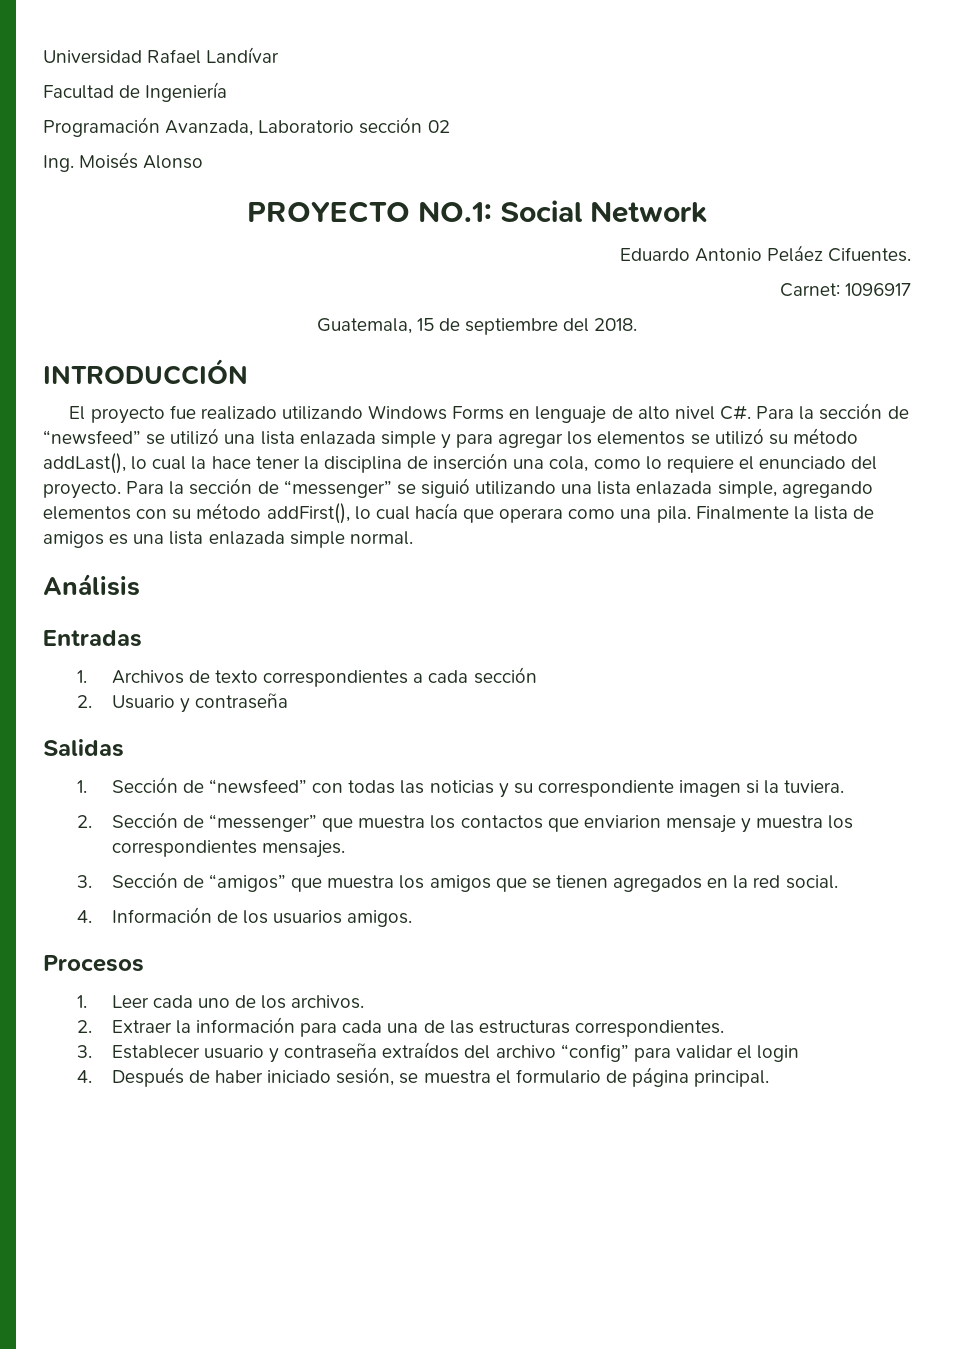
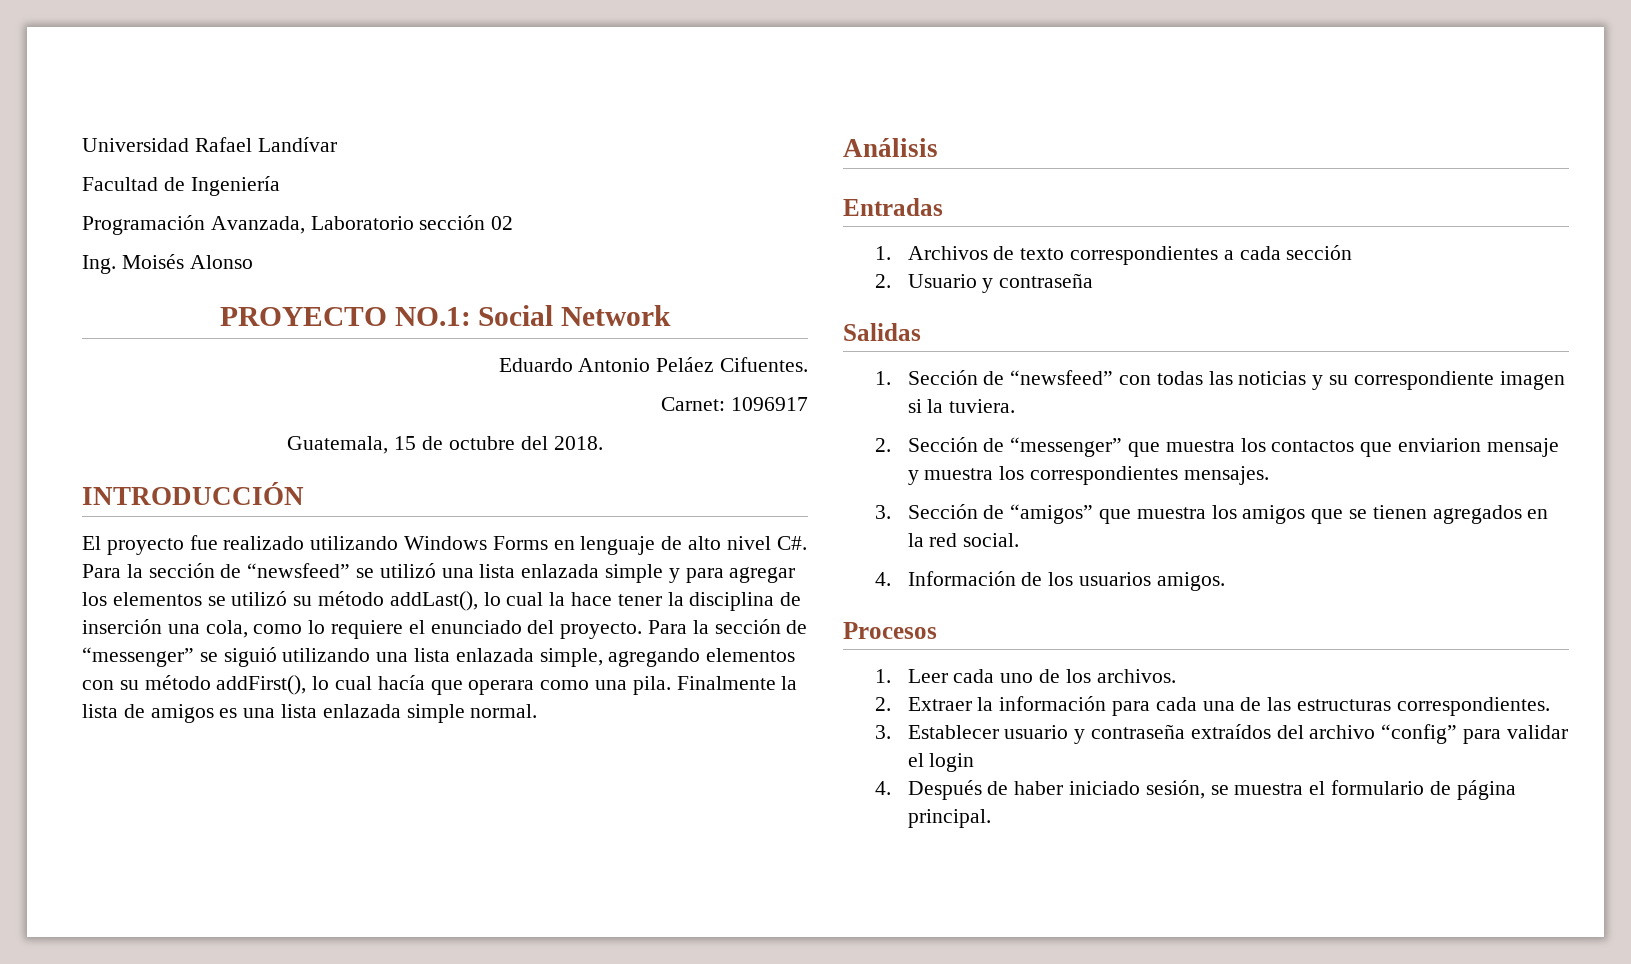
[465,318,559,335] septiembre -> [448,436,515,450] octubre

